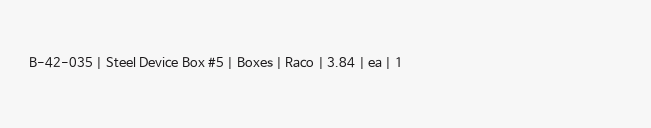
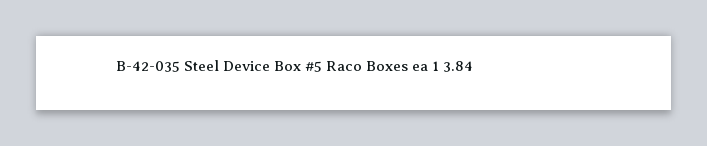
[96,57,103,69] | -> (180, 66) none
[227,57,403,69] | Boxes | Raco | 3.84 | ea | 1 -> [326,61,474,72] Raco Boxes ea 1 3.84

